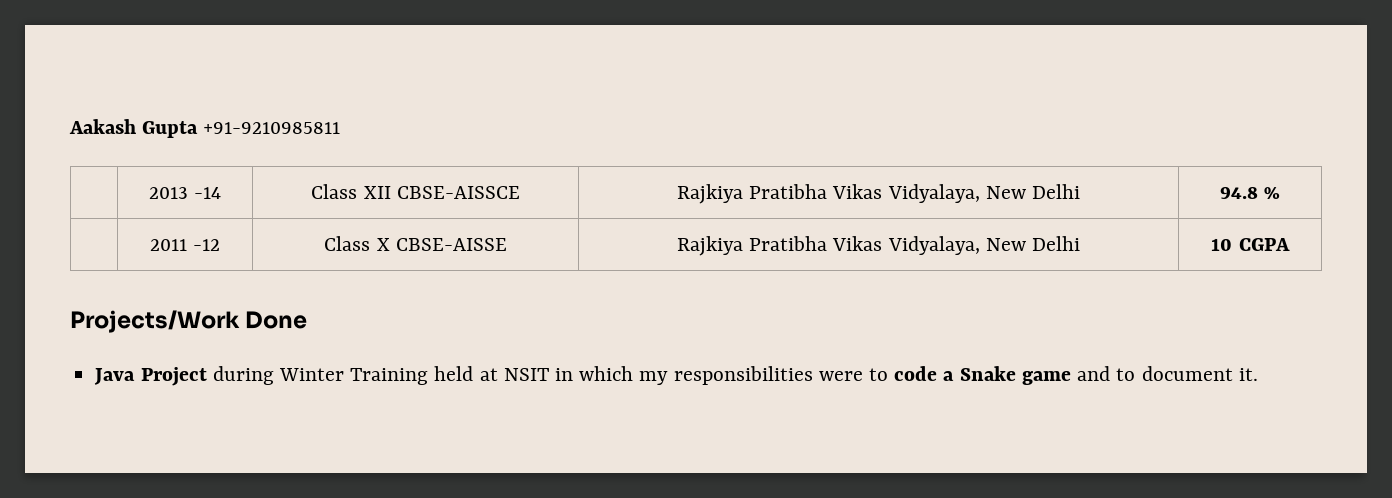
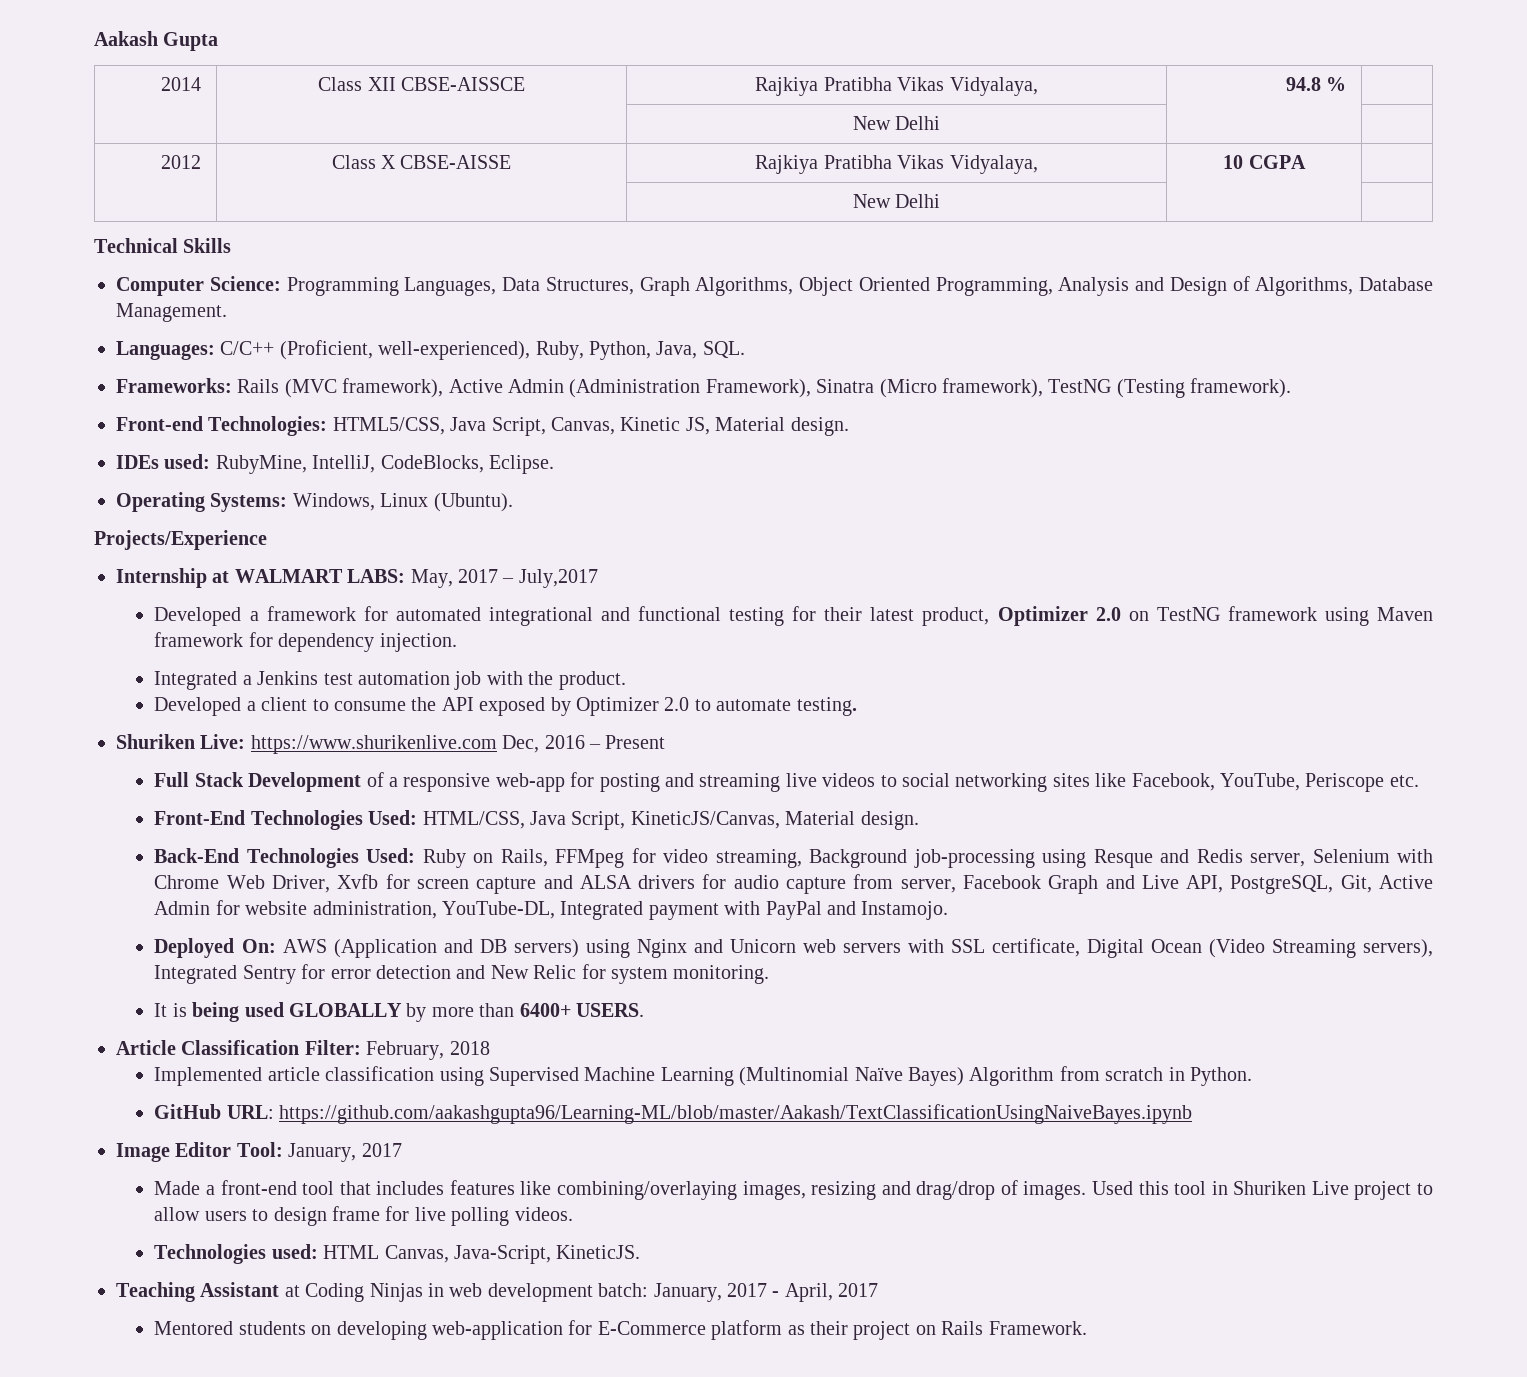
[203,122,341,134] [148,187,222,199] +91-9210985811 // | 2013 -14 -> [161,77,202,91] // 2014
[985,184,1081,199] [1219,186,1281,199] [149,239,221,251] New Delhi | 94.8 % // | 2011 -12 -> [1285,77,1347,91] [852,116,941,130] [161,155,202,169] | 94.8 % | // | | New Delhi | | // 2012
[985,236,1081,251] [1211,238,1290,251] [70,310,308,333] [94,366,1258,386] New Delhi | 10 CGPA // Projects/Work Done // Java Project during Winter Training held at NSIT in which my responsibilities were to code a Snake game and to document it. -> [1223,155,1306,169] [852,194,941,208] [94,238,232,253] [116,276,1433,296] [116,303,227,322] [116,340,745,360] [116,378,1292,398] [116,416,849,436] [116,454,554,474] [116,492,513,512] [94,530,267,550] [116,568,598,588] [154,606,1433,626] [154,632,457,652] [154,671,626,690] [154,697,857,716] [116,734,666,754] [154,772,1419,792] [154,810,919,830] [154,848,1433,868] [154,874,1433,894] [154,900,949,920] [154,938,1433,958] [154,964,770,984] [154,1002,645,1022] [116,1040,490,1060] [154,1066,1253,1086] [154,1104,1193,1124] [116,1142,402,1162] [154,1180,1434,1200] [154,1206,573,1226] [154,1244,641,1264] [116,1282,879,1302] [154,1320,1087,1340] | 10 CGPA | // | | New Delhi | | // Technical Skills // Computer Science: Programming Languages, Data Structures, Graph Algorithms, Object Oriented Programming, Analysis and Design of Algorithms, Database Management. // Languages: C/C++ (Proficient, well-experienced), Ruby, Python, Java, SQL. // Frameworks: Rails (MVC framework), Active Admin (Administration Framework), Sinatra (Micro framework), TestNG (Testing framework). // Front-end Technologies: HTML5/CSS, Java Script, Canvas, Kinetic JS, Material design. // IDEs used: RubyMine, IntelliJ, CodeBlocks, Eclipse. // Operating Systems: Windows, Linux (Ubuntu). // Projects/Experience // Internship at WALMART LABS: May, 2017 – July,2017 // Developed a framework for automated integrational and functional testing for their latest product, Optimizer 2.0 on TestNG framework using Maven framework for dependency injection. // Integrated a Jenkins test automation job with the product. // Developed a client to consume the API exposed by Optimizer 2.0 to automate testing. // Shuriken Live: https://www.shurikenlive.com Dec, 2016 – Present // Full Stack Development of a responsive web-app for posting and streaming live videos to social networking sites like Facebook, YouTube, Periscope etc. // Front-End Technologies Used: HTML/CSS, Java Script, KineticJS/Canvas, Material design. // Back-End Technologies Used: Ruby on Rails, FFMpeg for video streaming, Background job-processing using Resque and Redis server, Selenium with Chrome Web Driver, Xvfb for screen capture and ALSA drivers for audio capture from server, Facebook Graph and Live API, PostgreSQL, Git, Active Admin for website administration, YouTube-DL, Integrated payment with PayPal and Instamojo. // Deployed On: AWS (Application and DB servers) using Nginx and Unicorn web servers with SSL certificate, Digital Ocean (Video Streaming servers), Integrated Sentry for error detection and New Relic for system monitoring. // It is being used GLOBALLY by more than 6400+ USERS. // Article Classification Filter: February, 2018 // Implemented article classification using Supervised Machine Learning (Multinomial Naïve Bayes) Algorithm from scratch in Python. // GitHub URL: https://github.com/aakashgupta96/Learning-ML/blob/master/Aakash/TextClassificationUsingNaiveBayes.ipynb // Image Editor Tool: January, 2017 // Made a front-end tool that includes features like combining/overlaying images, resizing and drag/drop of images. Used this tool in Shuriken Live project to allow users to design frame for live polling videos. // Technologies used: HTML Canvas, Java-Script, KineticJS. // Teaching Assistant at Coding Ninjas in web development batch: January, 2017 - April, 2017 // Mentored students on developing web-application for E-Commerce platform as their project on Rails Framework.

